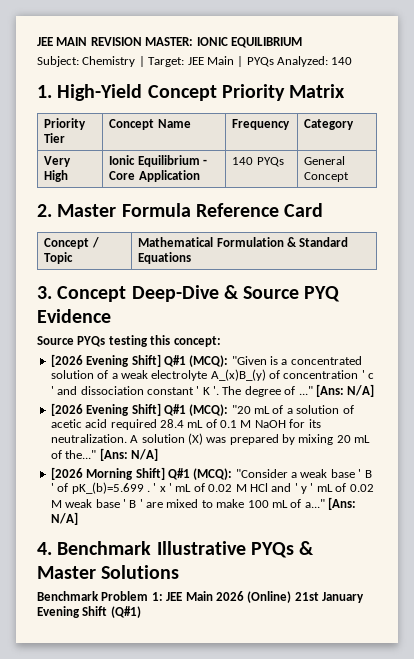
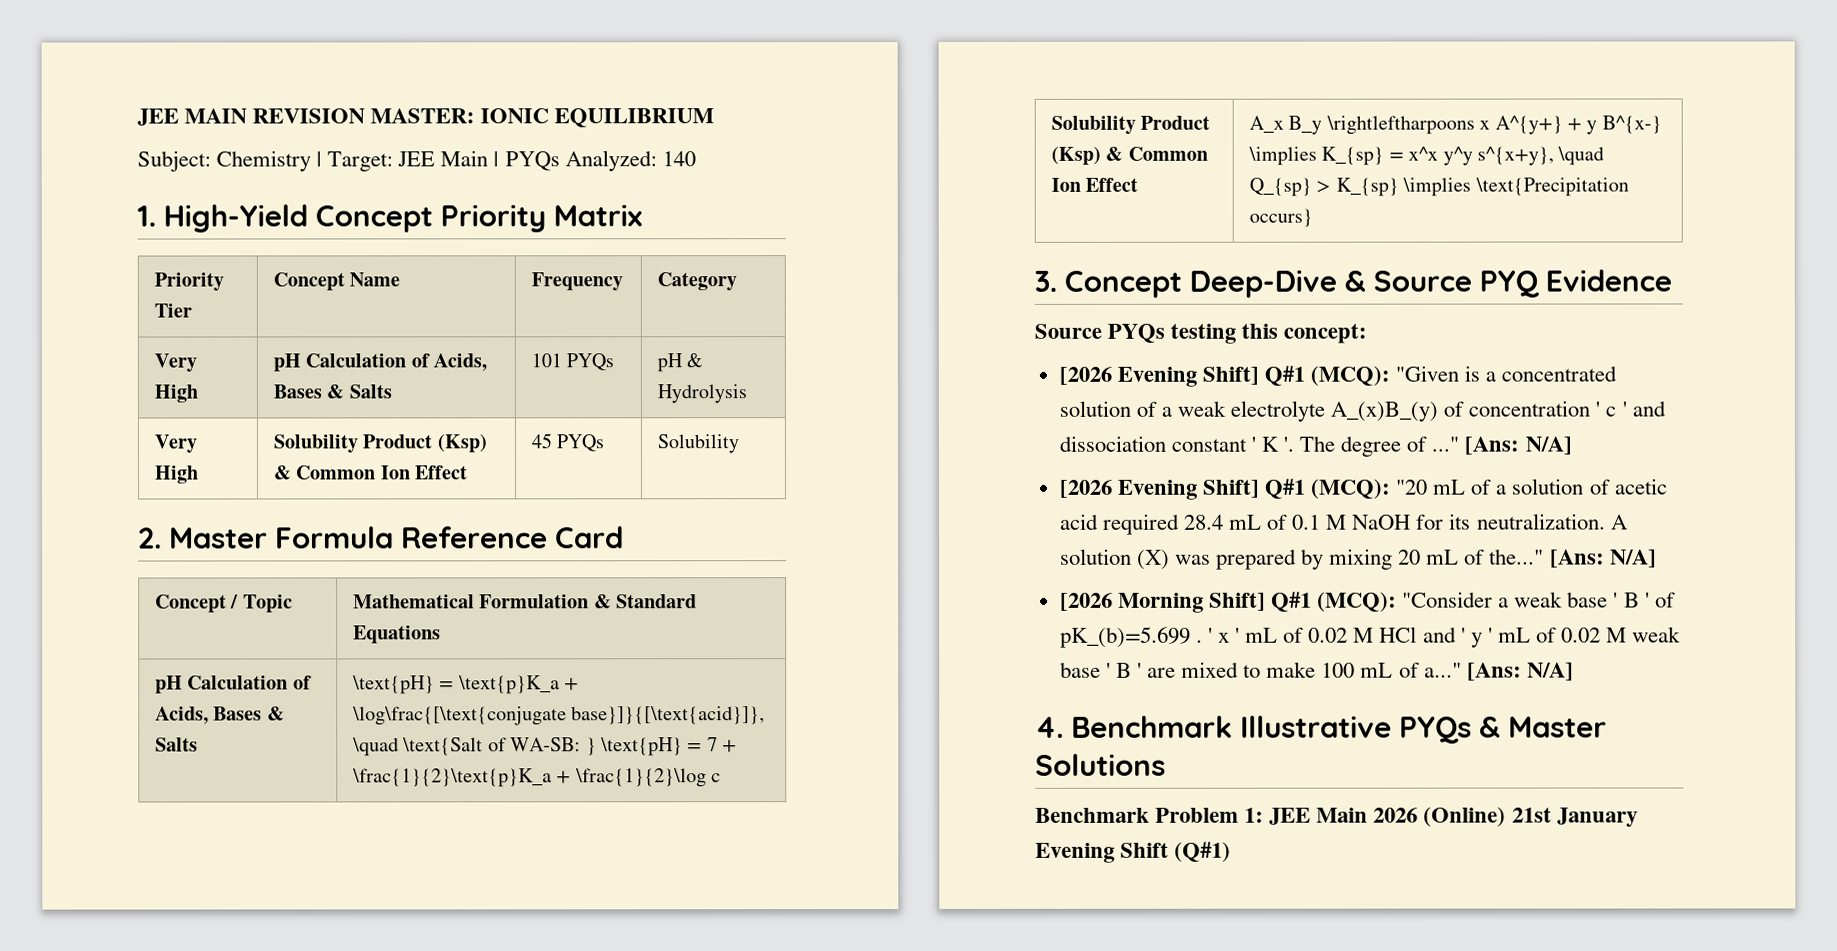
[109,155,207,167] [109,170,200,182] [232,157,284,167] [304,156,346,165] [304,172,350,182] Ionic Equilibrium - Core Application | 140 PYQs | General Concept -> [272,353,488,372] [272,384,392,399] [530,353,615,372] [656,353,704,373] [656,384,747,404] [153,434,197,454] [153,465,199,484] [272,434,487,454] [272,465,469,480] [530,433,605,453] [656,434,739,454] pH Calculation of Acids, Bases & Salts | 101 PYQs | pH & Hydrolysis // Very High | Solubility Product (Ksp) & Common Ion Effect | 45 PYQs | Solubility
(192, 258) none -> [154,675,312,694] [154,706,285,725] [154,737,198,752] [351,675,580,695] [351,706,766,726] [351,737,738,757] [351,768,722,788] [1050,115,1211,135] [1050,146,1208,165] [1050,177,1139,192] [1248,115,1662,135] [1247,146,1605,166] [1248,177,1629,197] [1248,208,1313,227] // pH Calculation of Acids, Bases & Salts | \text{pH} = \text{p}K_a + \log\frac{[\text{conjugate base}]}{[\text{acid}]}, \quad \text{Salt of WA-SB: } \text{pH} = 7 + \frac{1}{2}\text{p}K_a + \frac{1}{2}\log c // Solubility Product (Ksp) & Common Ion Effect | A_x B_y \rightleftharpoons x A^{y+} + y B^{x-} \implies K_{sp} = x^x y^y s^{x+y}, \quad Q_{sp} > K_{sp} \implies \text{Precipitation occurs}

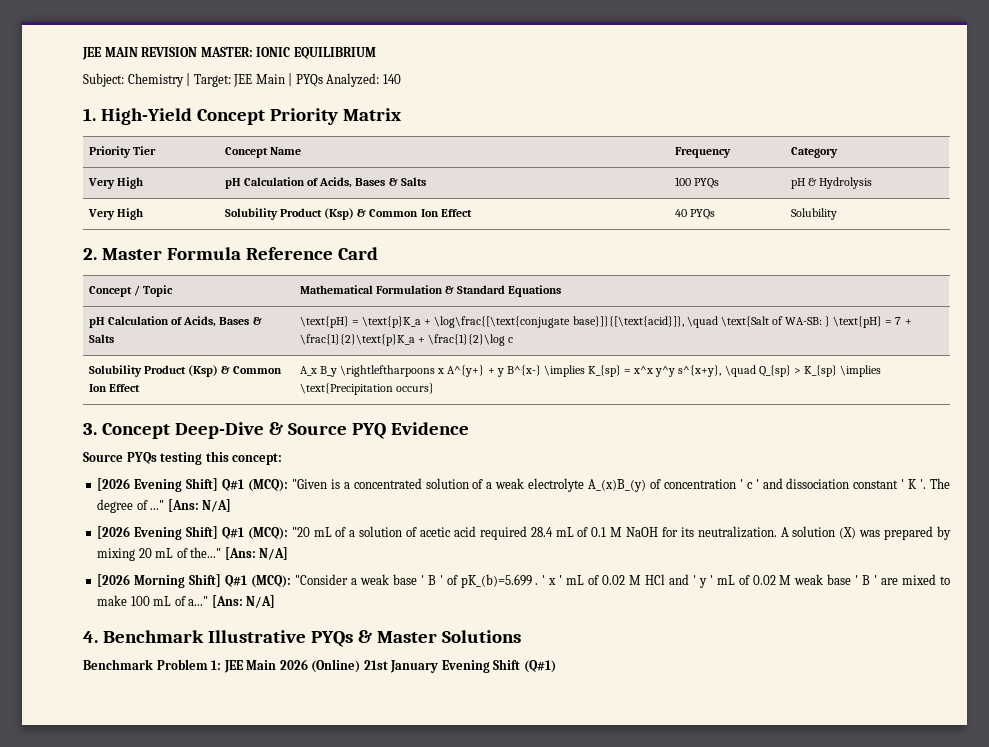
[530,353,562,368] 101 -> [675,177,692,186] 100
[530,433,552,449] 45 -> [675,209,688,217] 40

